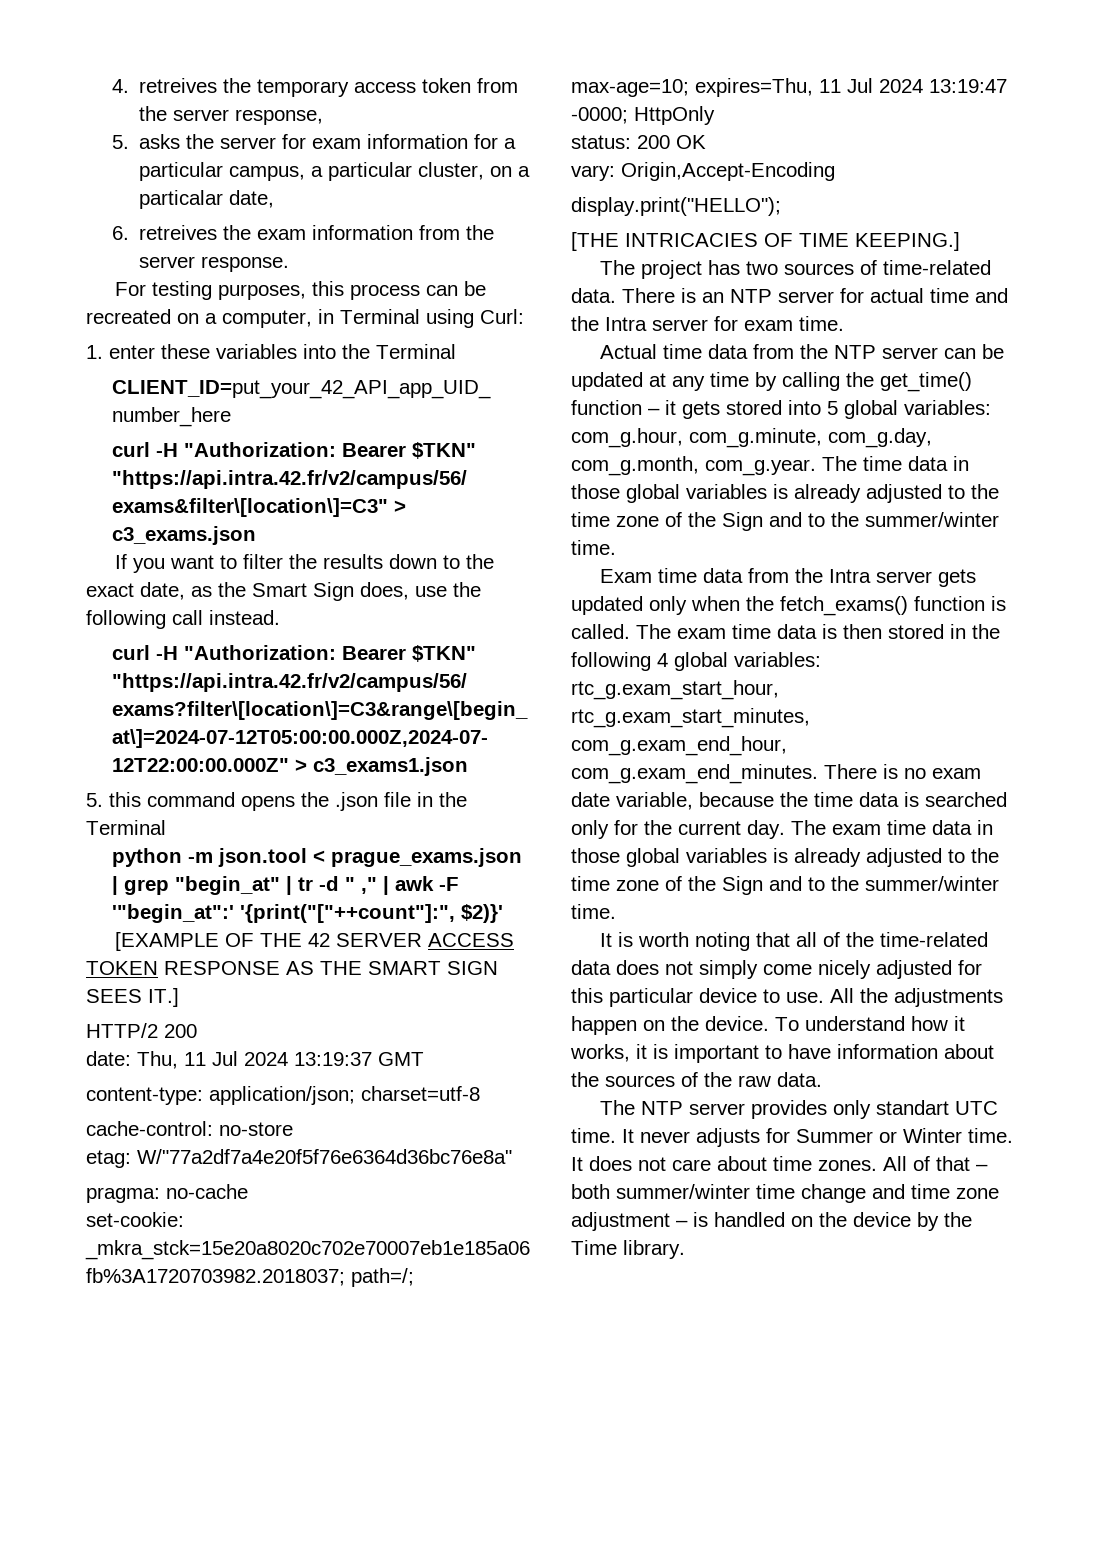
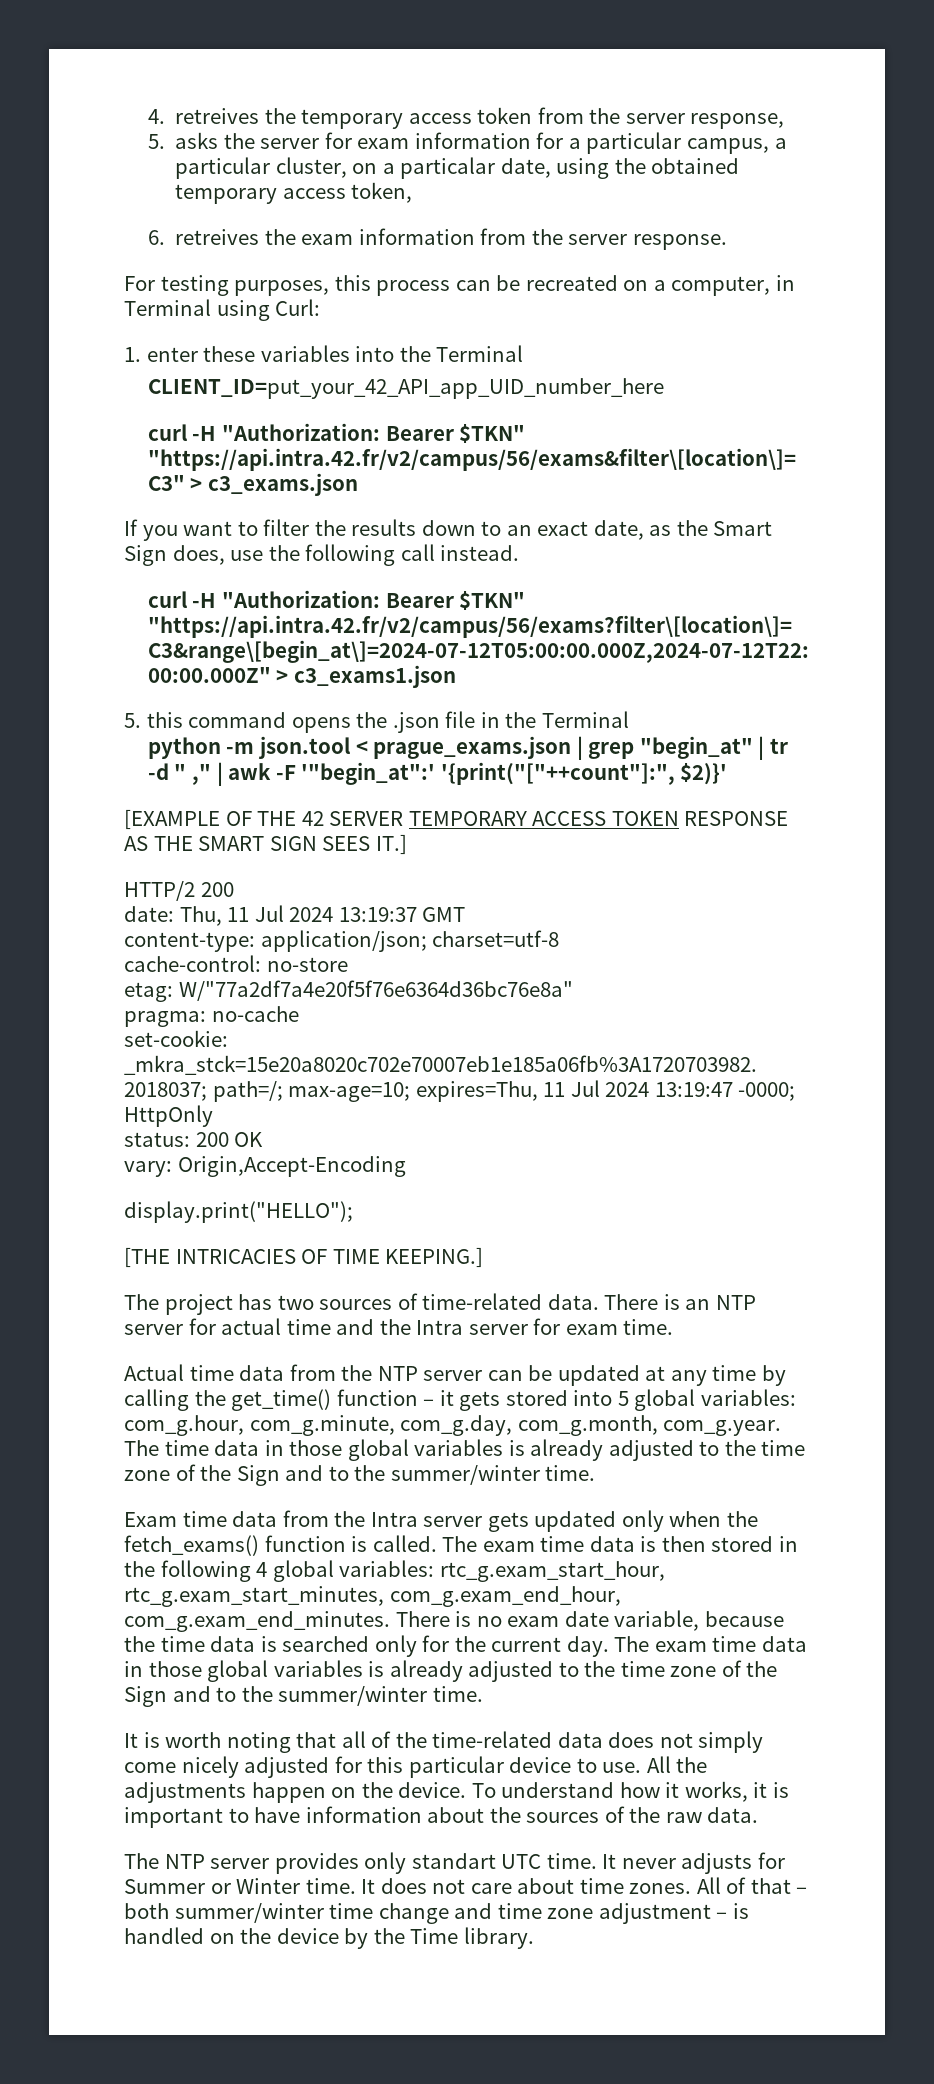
(274, 199) none -> [556,158,740,179] [175,182,413,204] using the obtained temporary access token,
[466,554,495,569] the -> [506,525,532,536] an
(423, 940) none -> [408,811,527,826] TEMPORARY

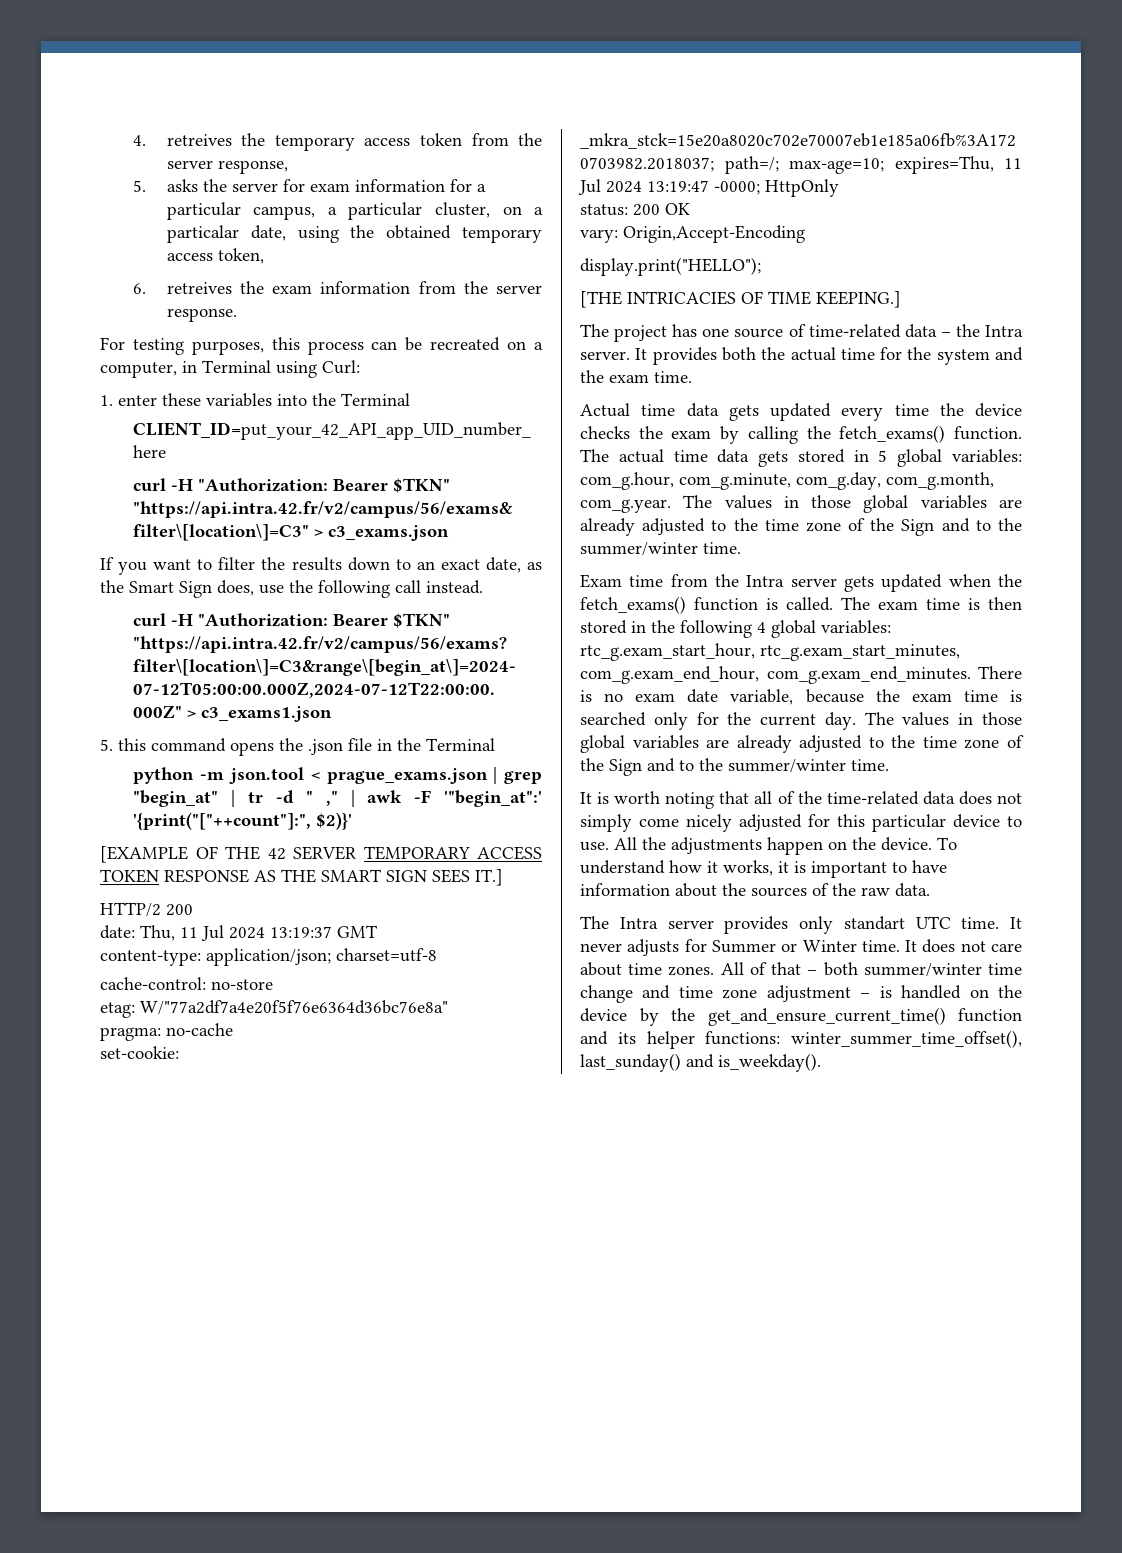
[277,1293,756,1310] [124,1318,561,1335] two sources of time-related data. There is an NTP server for actual time and the Intra server for -> [702,324,1023,338] [580,347,1023,365] [580,370,604,383] one source of time-related data – the Intra server. It provides both the actual time for the system and the
[289,1364,786,1386] [124,1389,454,1411] from the NTP server can be updated at any time by calling the get_time() function – it -> [728,403,1022,421] [580,425,1022,444] [580,449,750,463] gets updated every time the device checks the exam by calling the fetch_exams() function. The actual time data
[573,1390,613,1406] into -> [853,450,869,462] in
[164,1439,525,1461] time data in those global variables is -> [724,495,1022,513] values in those global variables are
[232,1511,278,1527] data -> (664, 581) none
[621,1510,664,1532] only -> (943, 583) none
[589,1536,635,1552] data -> (960, 604) none
[160,1636,256,1652] time data -> [911,690,998,702] exam time
[654,1636,807,1652] [124,1660,385,1682] exam time data in those global variables is -> [902,712,1022,726] [580,735,730,753] values in those global variables are
[164,1854,205,1869] NTP -> [619,917,658,929] Intra
[410,1927,534,1949] Time library. -> [707,1007,1022,1026] [580,1030,1022,1049] [580,1053,821,1072] get_and_ensure_current_time() function and its helper functions: winter_summer_time_offset(), last_sunday() and is_weekday().

